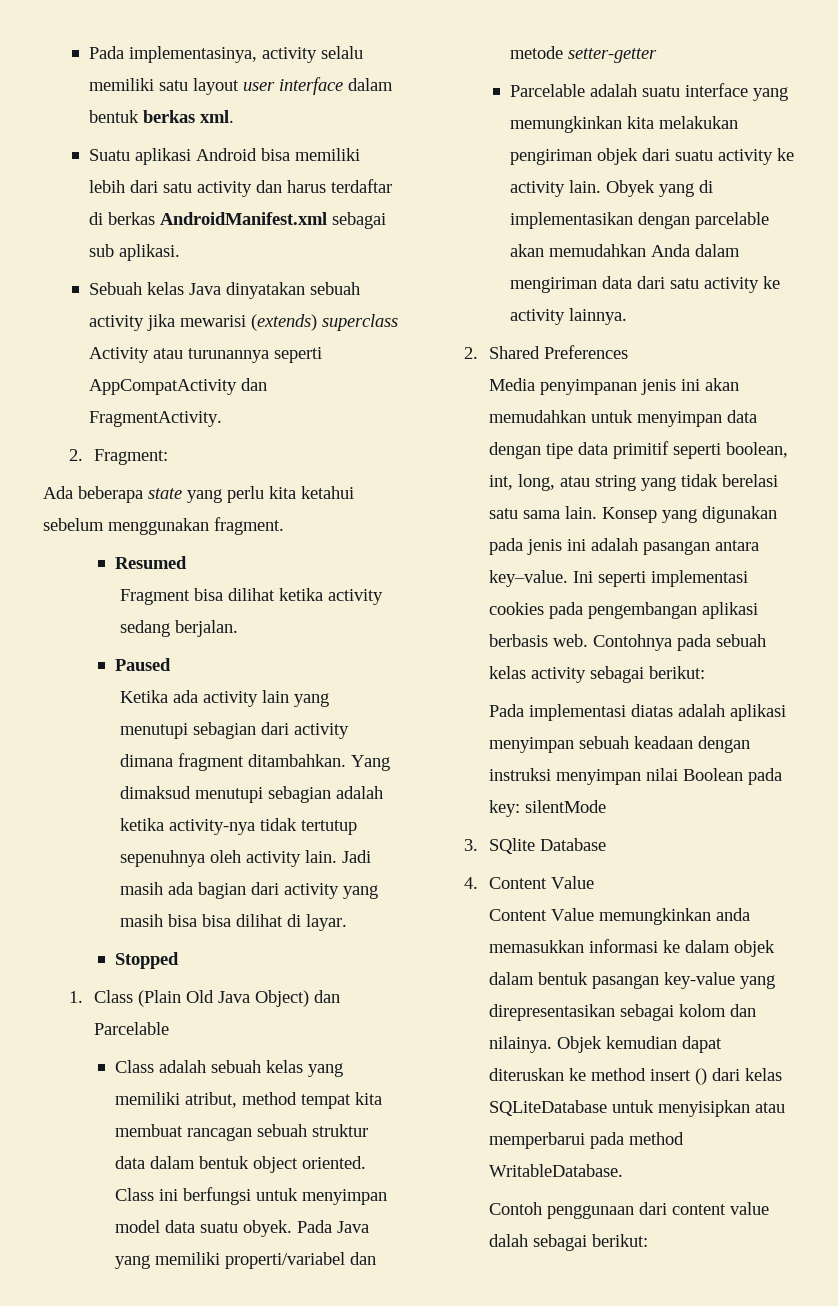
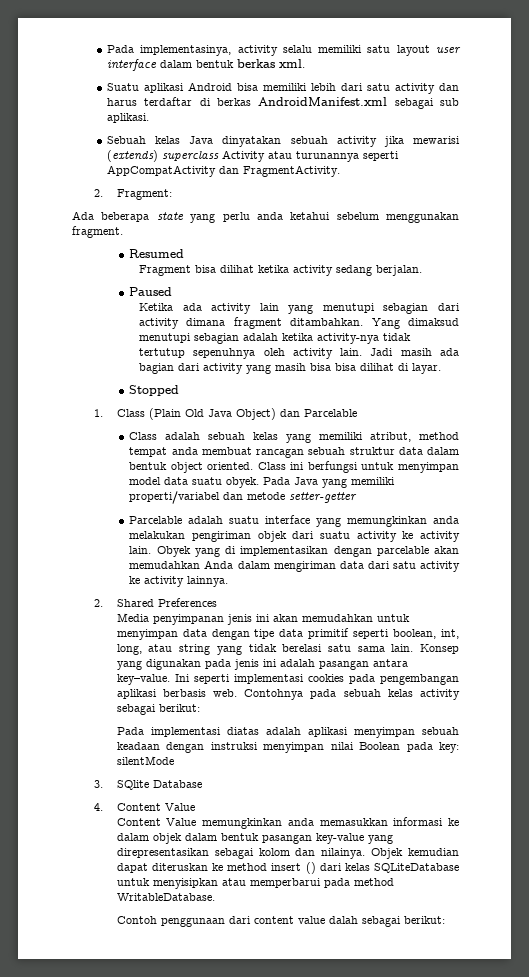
[269,486,296,499] kita -> [256,212,283,220] anda
[354,1092,382,1105] kita -> [171,447,198,455] anda
[626,116,654,129] kita -> [433,516,459,524] anda

